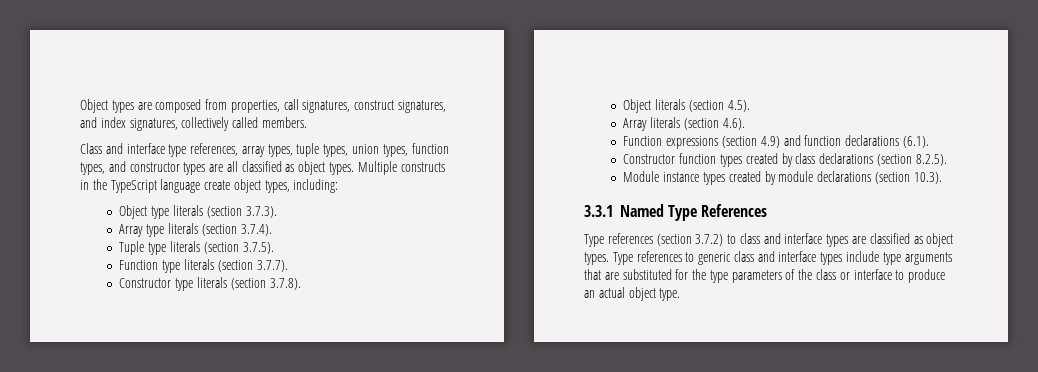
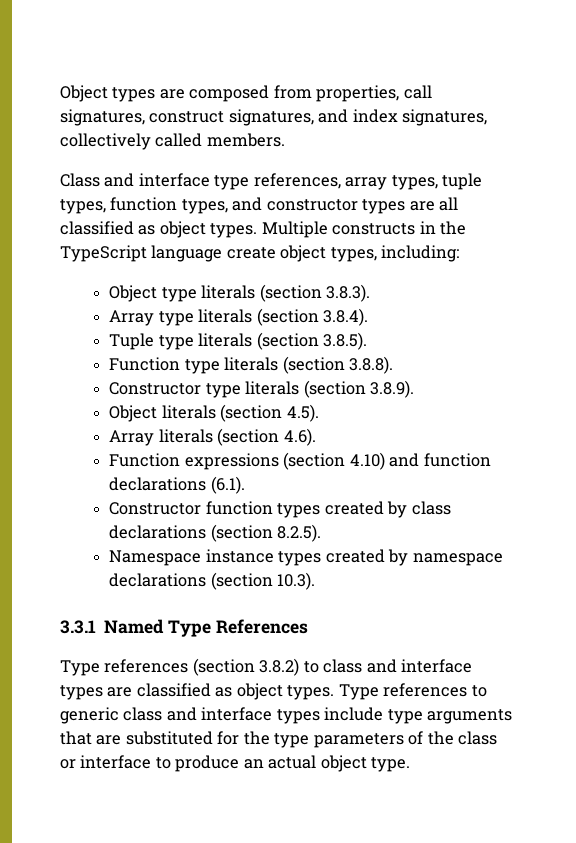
[352,144,408,157] union types, -> (106, 206) none
[245,206,277,218] 3.7.3). -> [326,284,371,302] 3.8.3).
[240,224,272,236] 3.7.4). -> [323,308,369,326] 3.8.4).
[242,242,274,254] 3.7.5). -> [323,332,368,350] 3.8.5).
[256,260,288,272] 3.7.7). -> [349,356,394,374] 3.8.8).
[269,278,301,290] 3.7.8). -> [370,380,415,398] 3.8.9).
[760,136,780,148] 4.9) -> [349,452,385,470] 4.10)
[623,171,660,182] Module -> [109,550,202,566] Namespace
[778,171,814,182] module -> [412,553,503,566] namespace
[695,234,724,246] 3.7.2) -> [259,658,300,676] 3.8.2)

